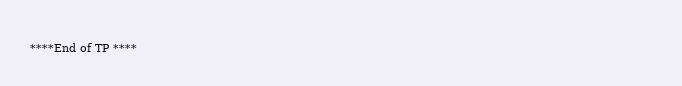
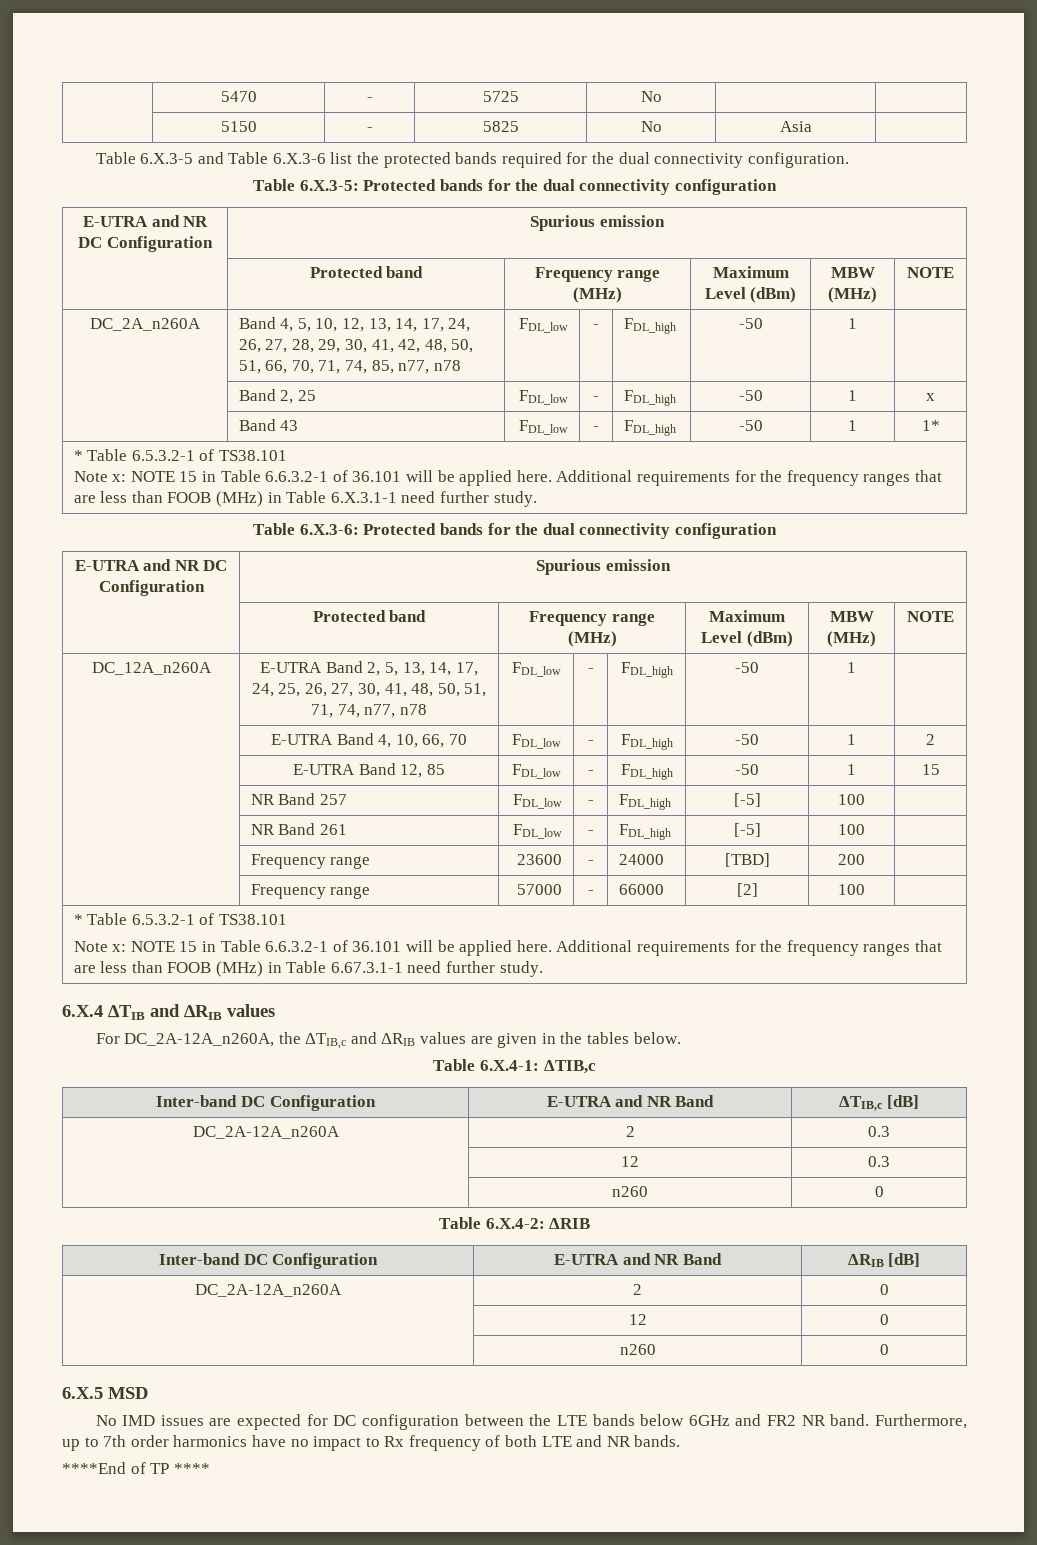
(30, 47) none -> [220,91,257,102] [366,97,373,102] [482,91,519,102] [640,91,662,102] [220,121,257,132] [366,127,373,132] [482,121,519,132] [640,121,662,132] [779,121,812,132] [95,152,849,168] [253,179,777,195] [82,215,209,227] [78,236,213,252] [530,215,665,231] [309,266,424,278] [534,267,661,282] [573,287,622,303] [712,266,789,278] [704,287,797,303] [830,267,875,278] [828,287,877,303] [907,267,954,278] [90,318,201,331] [238,317,471,332] [238,339,474,353] [238,360,461,374] [519,318,569,333] [593,324,599,329] [623,318,676,334] [738,318,763,329] [848,318,857,329] [238,389,316,404] [519,390,569,405] [593,396,599,401] [623,390,676,406] [738,390,763,401] [848,390,857,401] [926,393,935,401] [238,419,299,431] [519,420,569,435] [593,426,599,431] [623,420,676,436] [738,420,763,431] [848,420,857,431] [921,420,940,431] [73,449,288,461] [73,470,942,486] [73,491,537,507] [253,523,777,539] [74,559,228,571] [98,580,205,596] [536,559,671,575] [312,610,427,622] [529,611,655,626] [567,631,617,647] [709,610,785,622] [701,631,793,647] [829,611,874,622] [827,631,876,647] [907,611,954,622] [91,662,212,675] [260,661,478,676] [251,683,487,697] [311,704,427,718] [511,662,561,677] [587,668,594,673] [620,662,673,678] [735,662,759,673] [847,662,856,673] [271,733,467,748] [511,734,561,749] [587,740,594,745] [620,734,673,750] [735,734,759,745] [847,734,856,745] [926,734,935,745] [293,763,445,778] [511,764,561,779] [587,770,594,775] [620,764,673,780] [735,764,759,775] [847,764,856,775] [921,764,940,775] [250,793,347,805] [513,794,563,809] [587,800,594,805] [618,794,671,810] [733,793,761,807] [838,794,865,805] [250,823,347,835] [513,824,563,839] [587,830,594,835] [618,824,671,840] [733,823,761,837] [838,824,865,835] [250,854,371,869] [517,854,563,865] [587,860,594,865] [618,854,664,865] [724,853,770,867] [838,854,865,865] [250,884,371,899] [517,884,563,895] [587,890,594,895] [618,884,664,895] [736,883,758,897] [838,884,865,895] [73,913,288,925] [73,940,942,956] [73,961,543,977] [62,1004,275,1020] [95,1032,681,1049] [433,1059,596,1074] [156,1095,376,1111] [546,1095,715,1107] [839,1095,919,1111] [192,1126,340,1139] [625,1126,635,1137] [868,1126,890,1137] [621,1156,639,1167] [868,1156,890,1167] [612,1186,648,1197] [874,1186,884,1197] [438,1217,591,1229] [158,1253,379,1269] [554,1253,722,1265] [847,1253,921,1267] [195,1284,342,1297] [633,1284,642,1295] [879,1284,889,1295] [628,1314,647,1325] [879,1314,889,1325] [619,1344,656,1355] [879,1344,889,1355] [62,1387,148,1399] [95,1414,967,1430] [62,1435,681,1451] | 5470 | - | 5725 | No | | // | 5150 | - | 5825 | No | Asia | // Table 6.X.3-5 and Table 6.X.3-6 list the protected bands required for the dual connectivity configuration. // Table 6.X.3-5: Protected bands for the dual connectivity configuration // E-UTRA and NR DC Configuration | Spurious emission // | Protected band | Frequency range (MHz) | Maximum Level (dBm) | MBW (MHz) | NOTE // DC_2A_n260A | Band 4, 5, 10, 12, 13, 14, 17, 24, 26, 27, 28, 29, 30, 41, 42, 48, 50, 51, 66, 70, 71, 74, 85, n77, n78 | FDL_low | - | FDL_high | -50 | 1 | // | Band 2, 25 | FDL_low | - | FDL_high | -50 | 1 | x // | Band 43 | FDL_low | - | FDL_high | -50 | 1 | 1* // * Table 6.5.3.2-1 of TS38.101 // Note x: NOTE 15 in Table 6.6.3.2-1 of 36.101 will be applied here. Additional requirements for the frequency ranges that are less than FOOB (MHz) in Table 6.X.3.1-1 need further study. // Table 6.X.3-6: Protected bands for the dual connectivity configuration // E-UTRA and NR DC Configuration | Spurious emission // | Protected band | Frequency range (MHz) | Maximum Level (dBm) | MBW (MHz) | NOTE // DC_12A_n260A | E-UTRA Band 2, 5, 13, 14, 17, 24, 25, 26, 27, 30, 41, 48, 50, 51, 71, 74, n77, n78 | FDL_low | - | FDL_high | -50 | 1 | // | E-UTRA Band 4, 10, 66, 70 | FDL_low | - | FDL_high | -50 | 1 | 2 // | E-UTRA Band 12, 85 | FDL_low | - | FDL_high | -50 | 1 | 15 // | NR Band 257 | FDL_low | - | FDL_high | [-5] | 100 | // | NR Band 261 | FDL_low | - | FDL_high | [-5] | 100 | // | Frequency range | 23600 | - | 24000 | [TBD] | 200 | // | Frequency range | 57000 | - | 66000 | [2] | 100 | // * Table 6.5.3.2-1 of TS38.101 // Note x: NOTE 15 in Table 6.6.3.2-1 of 36.101 will be applied here. Additional requirements for the frequency ranges that are less than FOOB (MHz) in Table 6.67.3.1-1 need further study. // 6.X.4 ∆TIB and ∆RIB values // For DC_2A-12A_n260A, the ΔTIB,c and ΔRIB values are given in the tables below. // Table 6.X.4-1: ΔTIB,c // Inter-band DC Configuration | E-UTRA and NR Band | ΔTIB,c [dB] // DC_2A-12A_n260A | 2 | 0.3 // | 12 | 0.3 // | n260 | 0 // Table 6.X.4-2: ΔRIB // Inter-band DC Configuration | E-UTRA and NR Band | ΔRIB [dB] // DC_2A-12A_n260A | 2 | 0 // | 12 | 0 // | n260 | 0 // 6.X.5 MSD // No IMD issues are expected for DC configuration between the LTE bands below 6GHz and FR2 NR band. Furthermore, up to 7th order harmonics have no impact to Rx frequency of both LTE and NR bands. //

